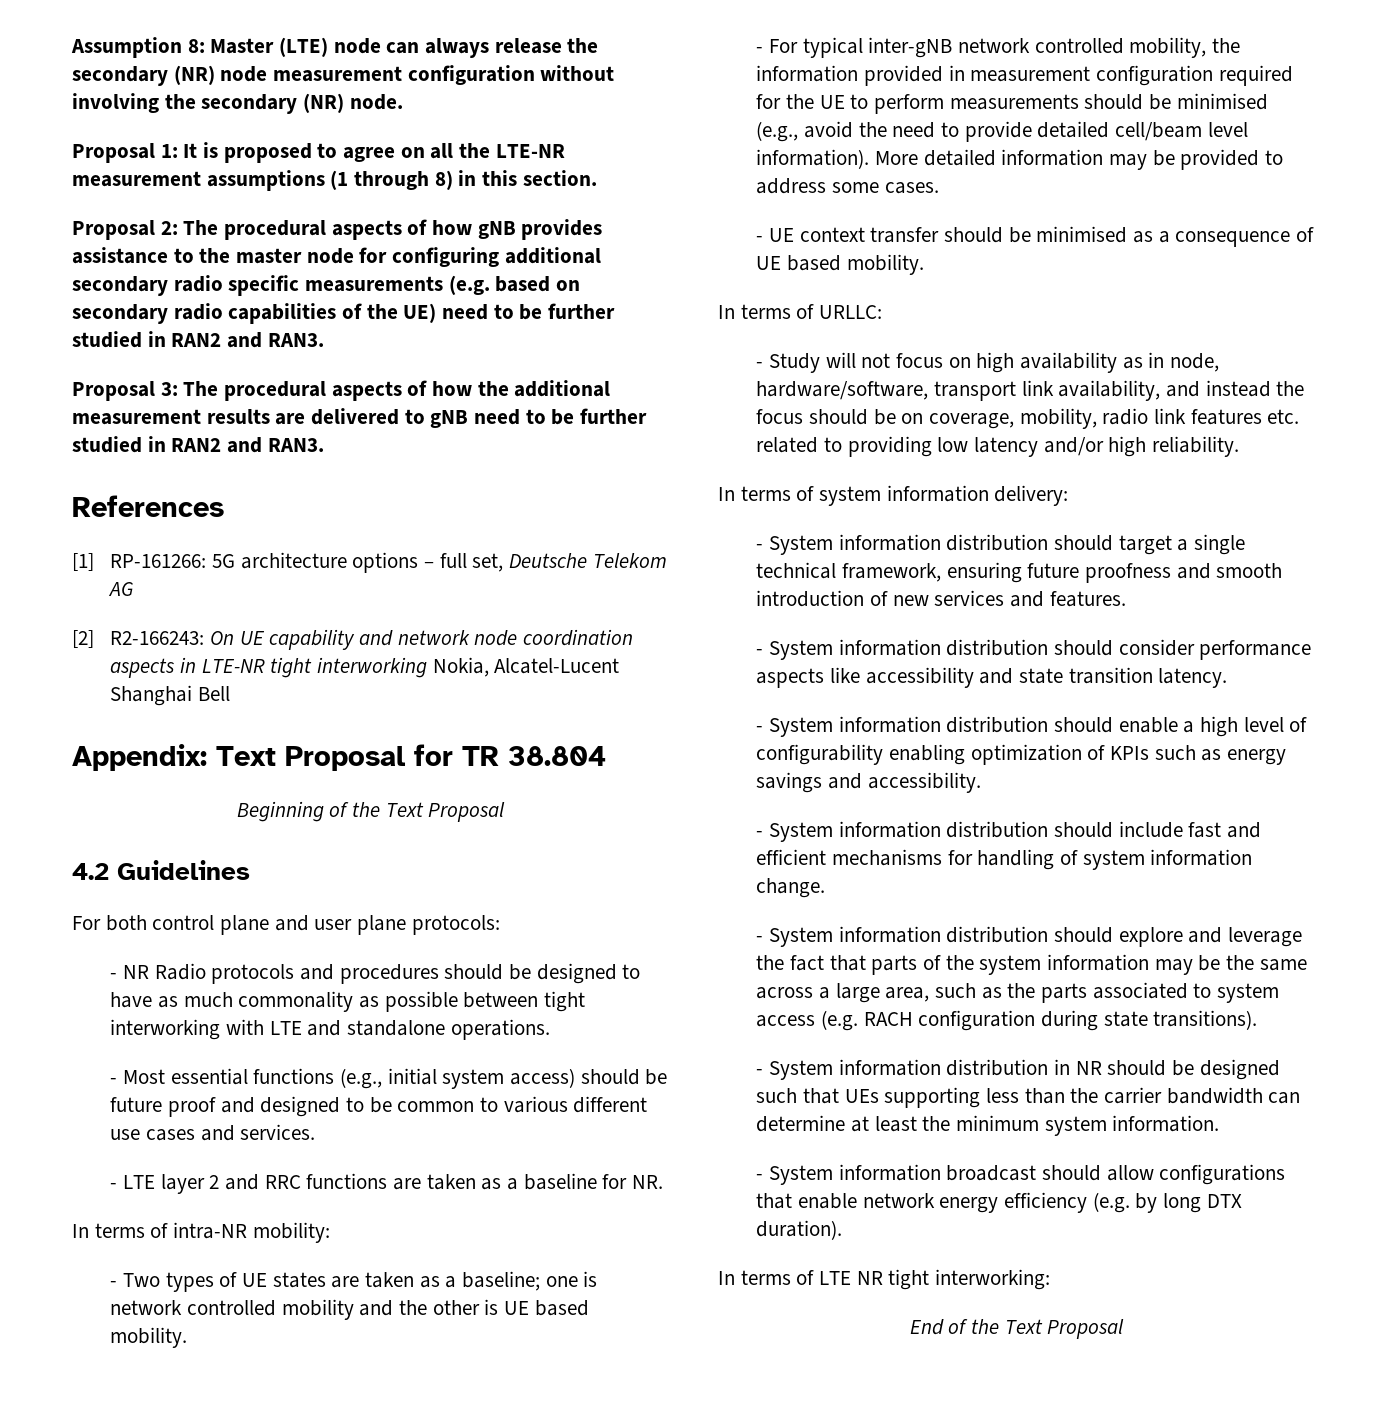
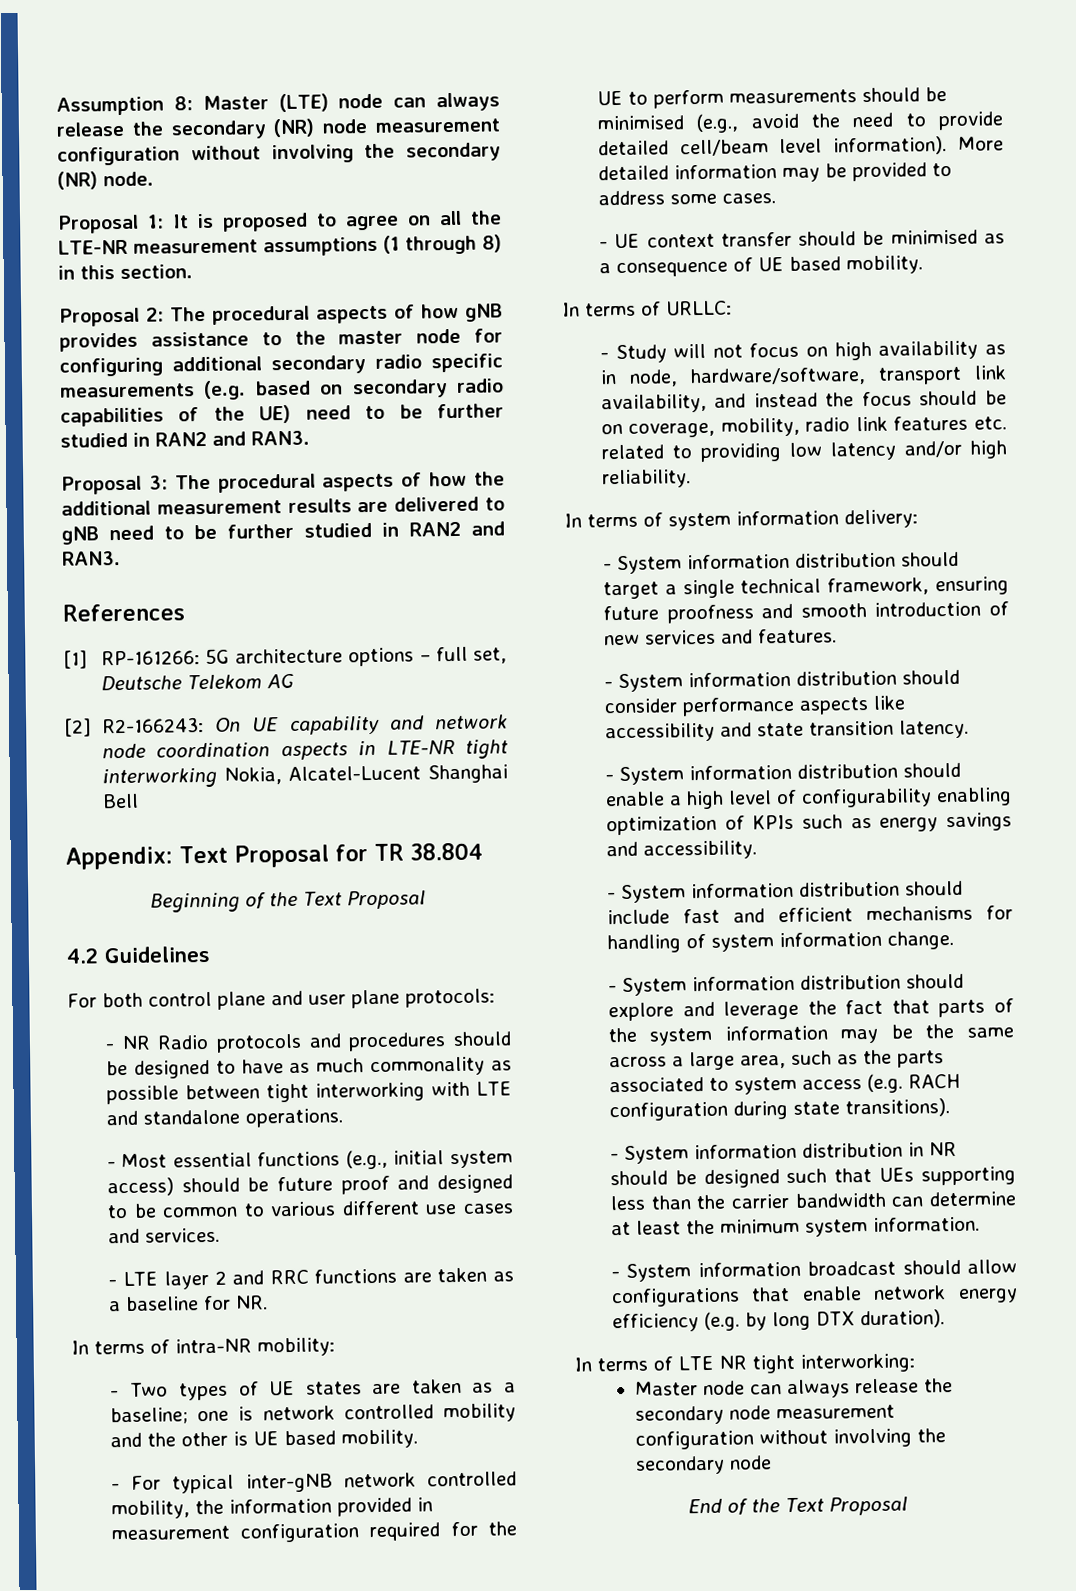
(1051, 1279) none -> [635,1378,954,1399] [635,1404,896,1425] [635,1428,947,1450] [635,1455,773,1475] // Master node can always release the secondary node measurement configuration without involving the secondary node

